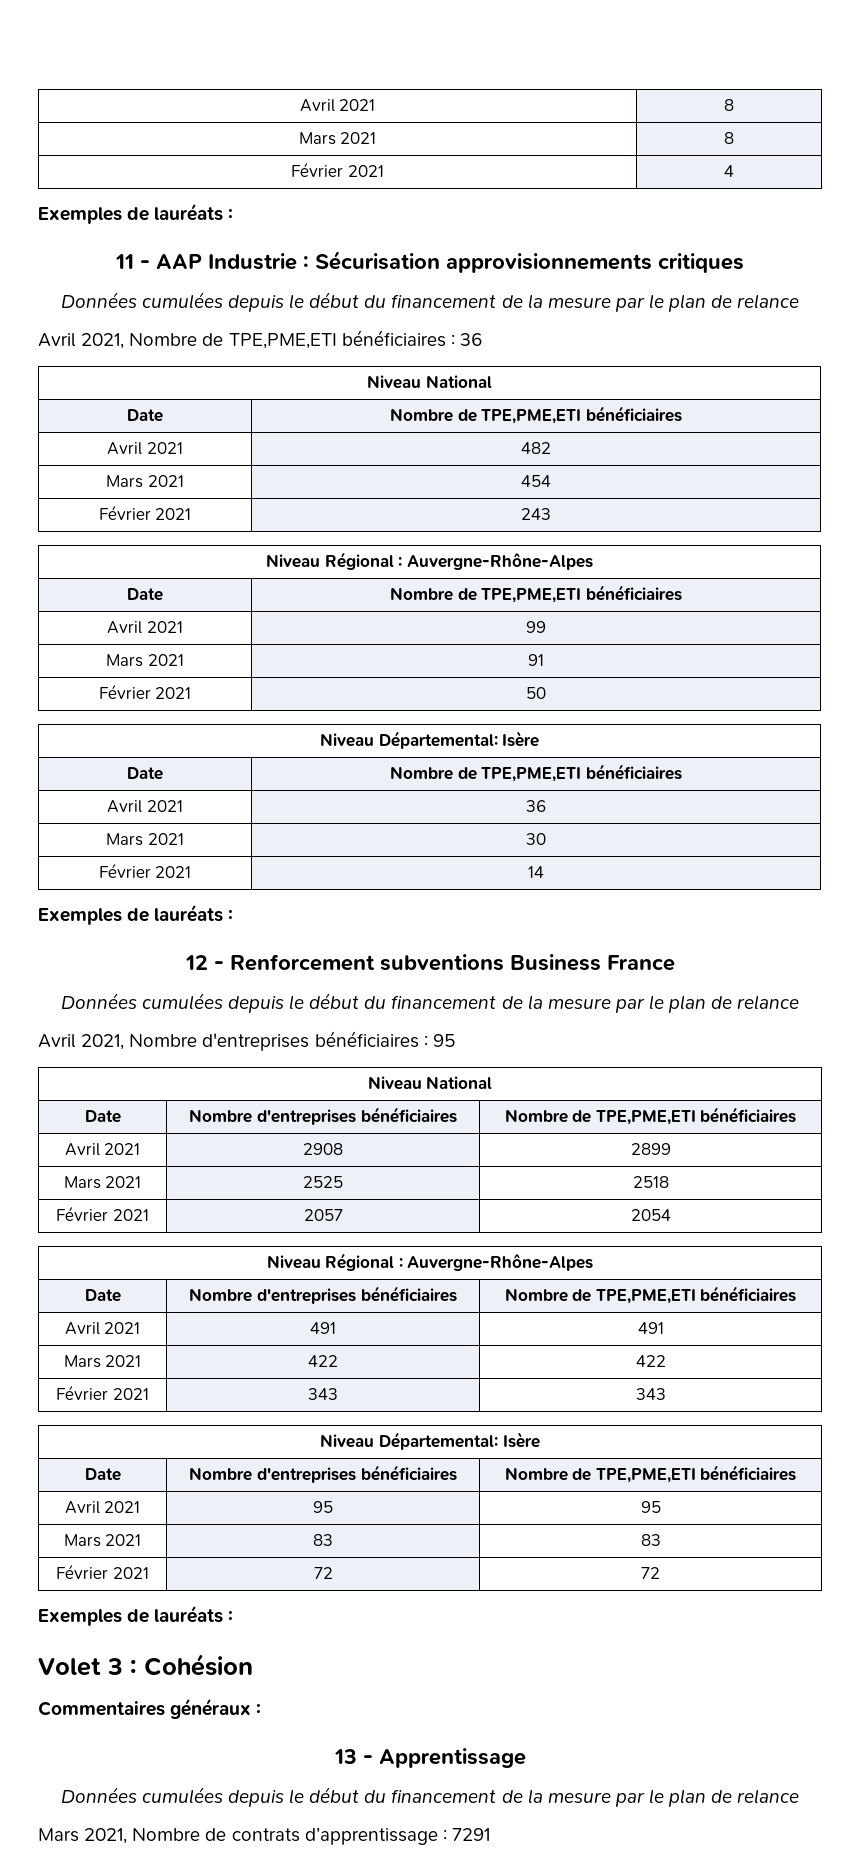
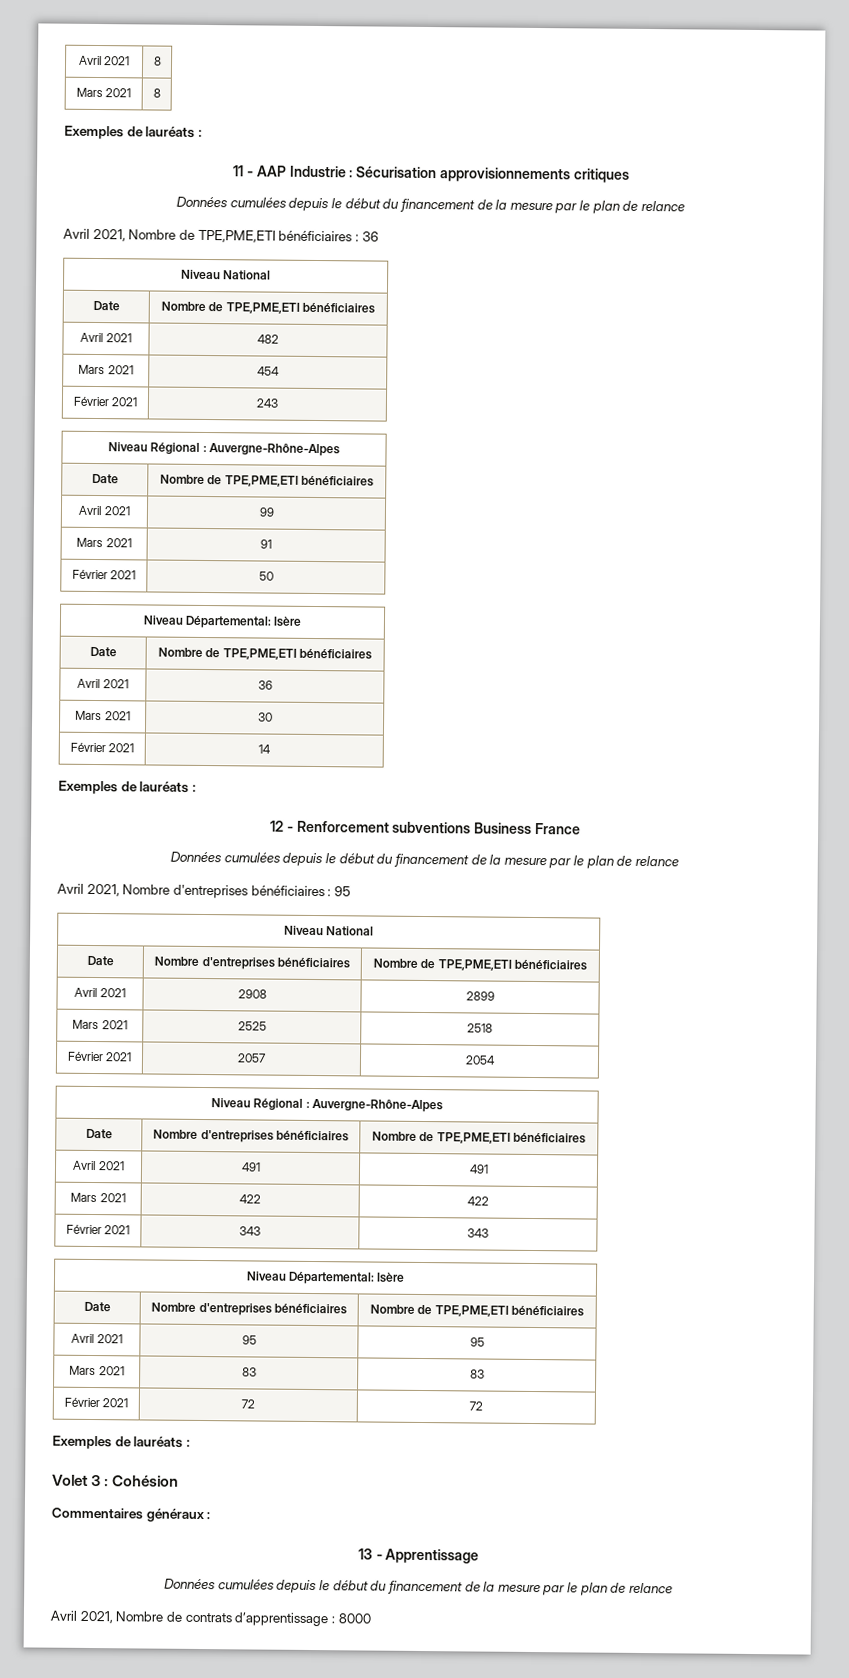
[291,162,384,177] [724,165,734,177] // Février 2021 | 4 -> (161, 93) none
[38,1828,79,1842] Mars -> [50,1610,77,1621] Avril
[451,1828,490,1841] 7291 -> [337,1613,371,1624] 8000

